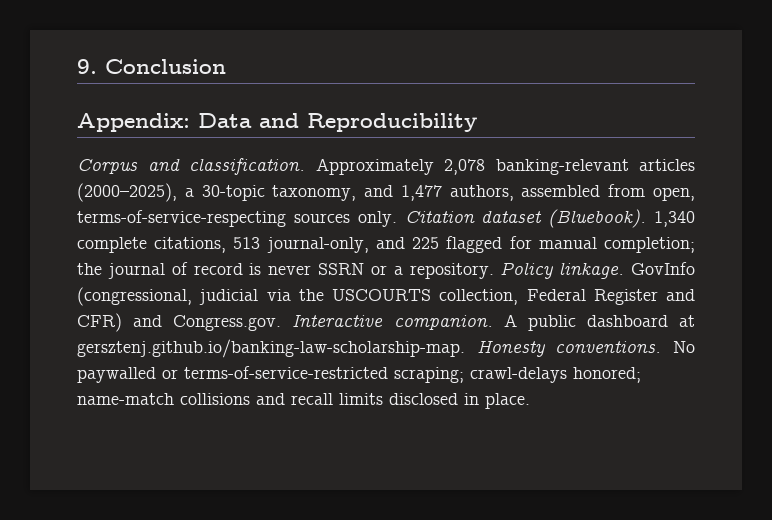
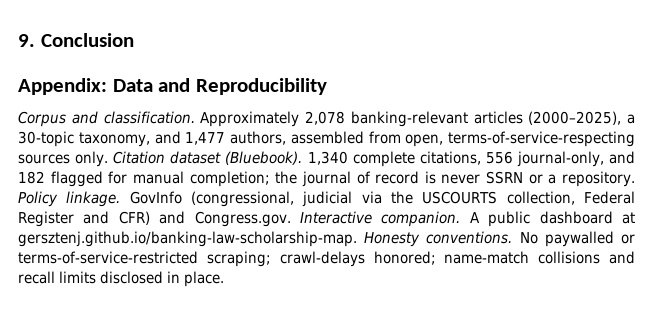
[233,237,261,249] 513 -> [485,151,513,164] 556
[412,237,440,249] 225 -> [18,171,45,184] 182

